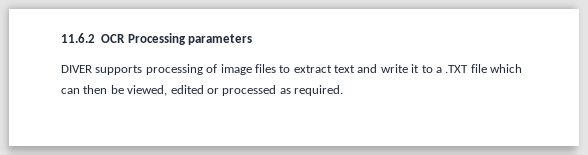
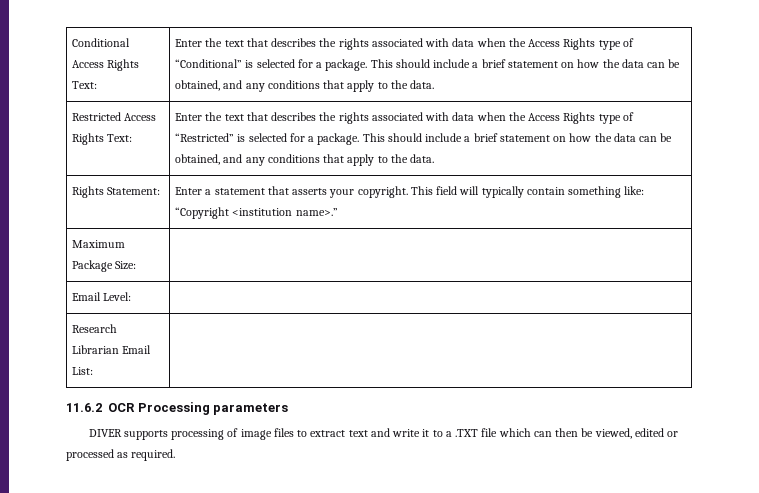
(61, 38) none -> [72,38,131,47] [72,59,140,71] [72,81,98,89] [175,38,634,50] [175,59,681,71] [175,80,435,92] [72,112,157,121] [72,133,133,145] [175,112,634,124] [175,133,673,145] [175,154,435,166] [72,186,161,198] [175,186,645,198] [175,207,338,219] [72,240,126,248] [72,260,137,272] [72,292,132,301] [72,324,118,333] [72,345,152,354] [72,367,94,375] Conditional Access Rights Text: | Enter the text that describes the rights associated with data when the Access Rights type of “Conditional” is selected for a package. This should include a brief statement on how the data can be obtained, and any conditions that apply to the data. // Restricted Access Rights Text: | Enter the text that describes the rights associated with data when the Access Rights type of “Restricted” is selected for a package. This should include a brief statement on how the data can be obtained, and any conditions that apply to the data. // Rights Statement: | Enter a statement that asserts your copyright. This field will typically contain something like: “Copyright <institution name>.” // Maximum Package Size: | // Email Level: | // Research Librarian Email List: | //

